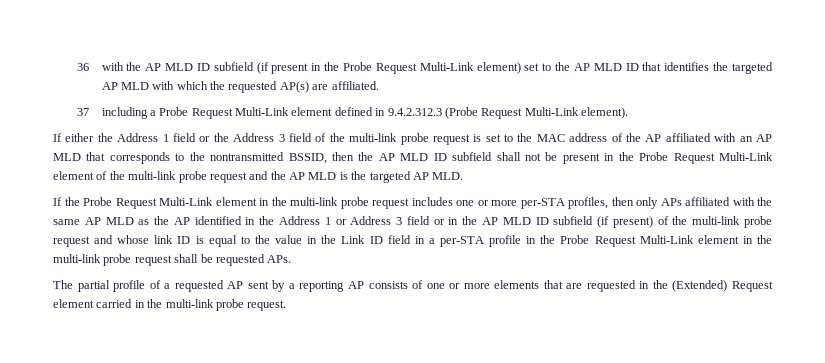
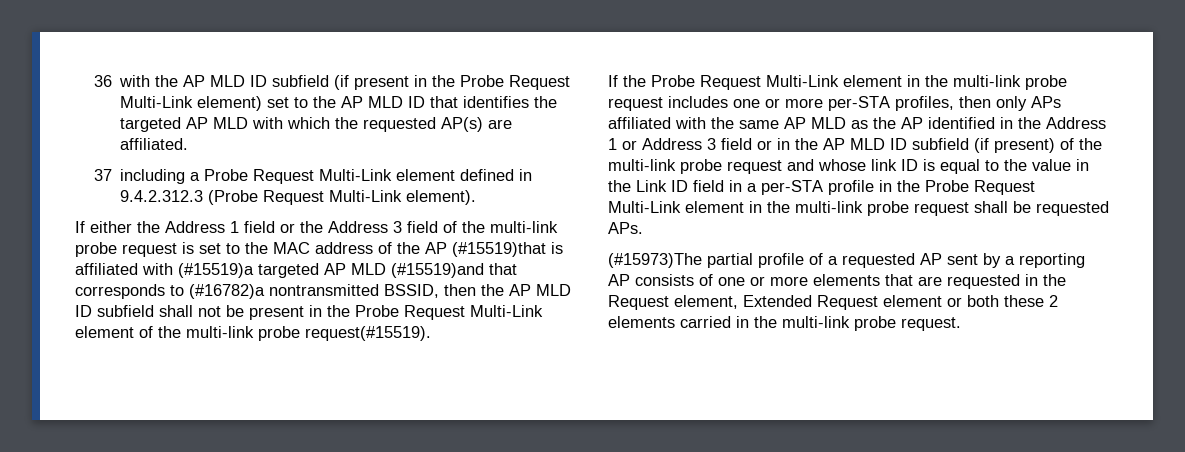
[665,133,772,142] [53,153,81,161] affiliated with an AP MLD -> [452,242,563,257] [75,263,484,278] (#15519)that is affiliated with (#15519)a targeted AP MLD (#15519)and
[189,152,205,161] the -> [189,284,265,299] (#16782)a
[209,171,464,183] request and the AP MLD is the targeted AP MLD. -> [305,326,431,341] request(#15519).
[53,280,73,289] The -> [608,253,702,268] (#15973)The
[672,280,773,292] [53,299,94,308] (Extended) Request element -> [608,295,1058,310] [608,316,675,328] Request element, Extended Request element or both these 2 elements

